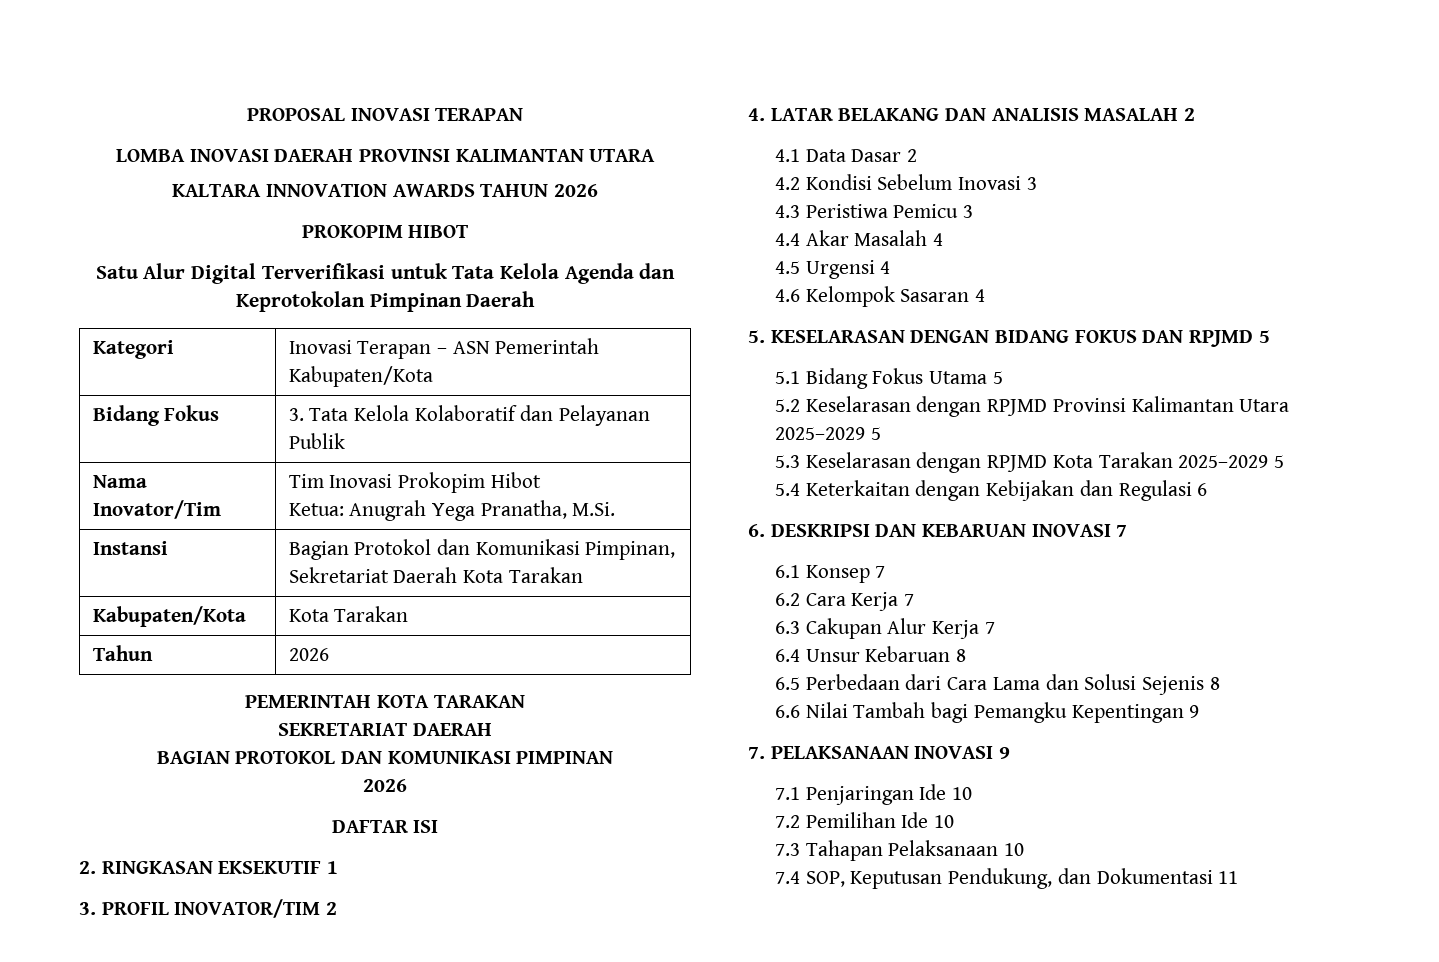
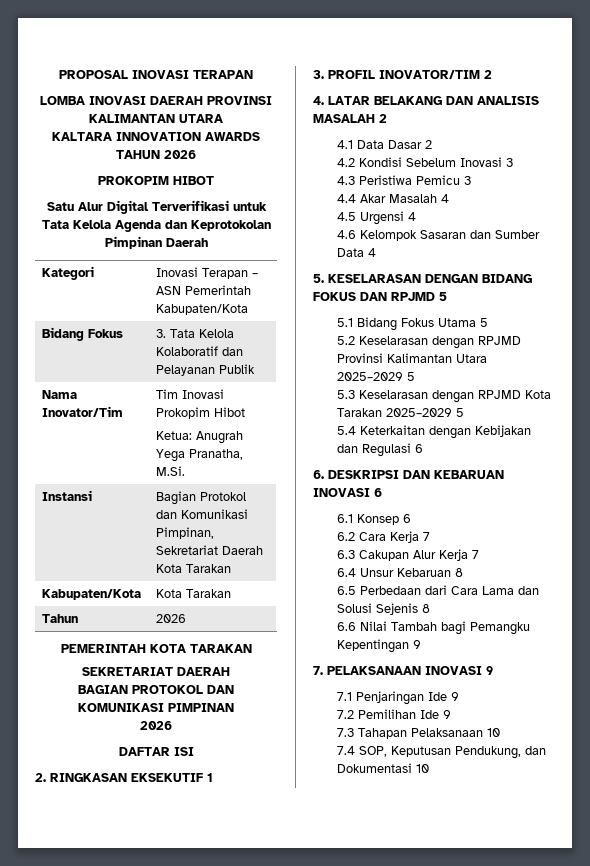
(970, 295) none -> [469,230,540,239] [336,248,364,257] dan Sumber Data
[1116,525,1128,537] 7 -> [374,488,382,497] 6
[875,566,886,578] 7 -> [402,514,411,523] 6
[952,787,973,800] 10 -> [450,692,459,701] 9
[934,815,955,828] 10 -> [442,710,451,719] 9
[1218,871,1239,884] 11 -> [415,764,429,773] 10

